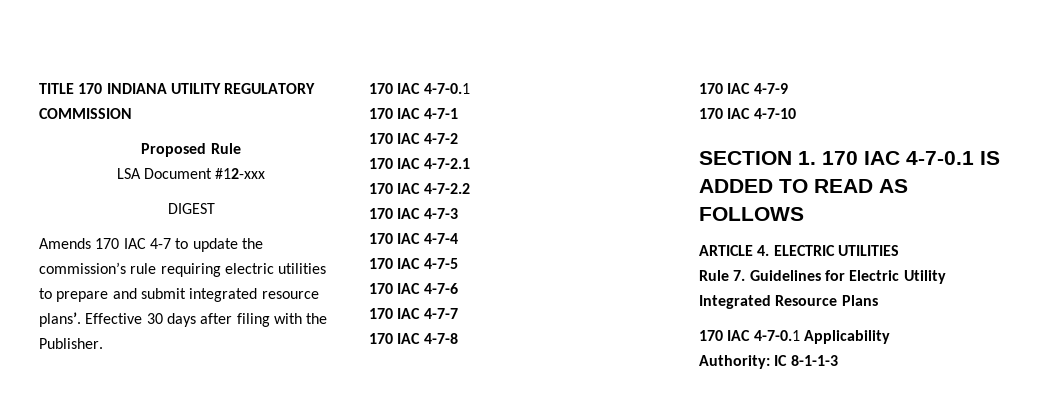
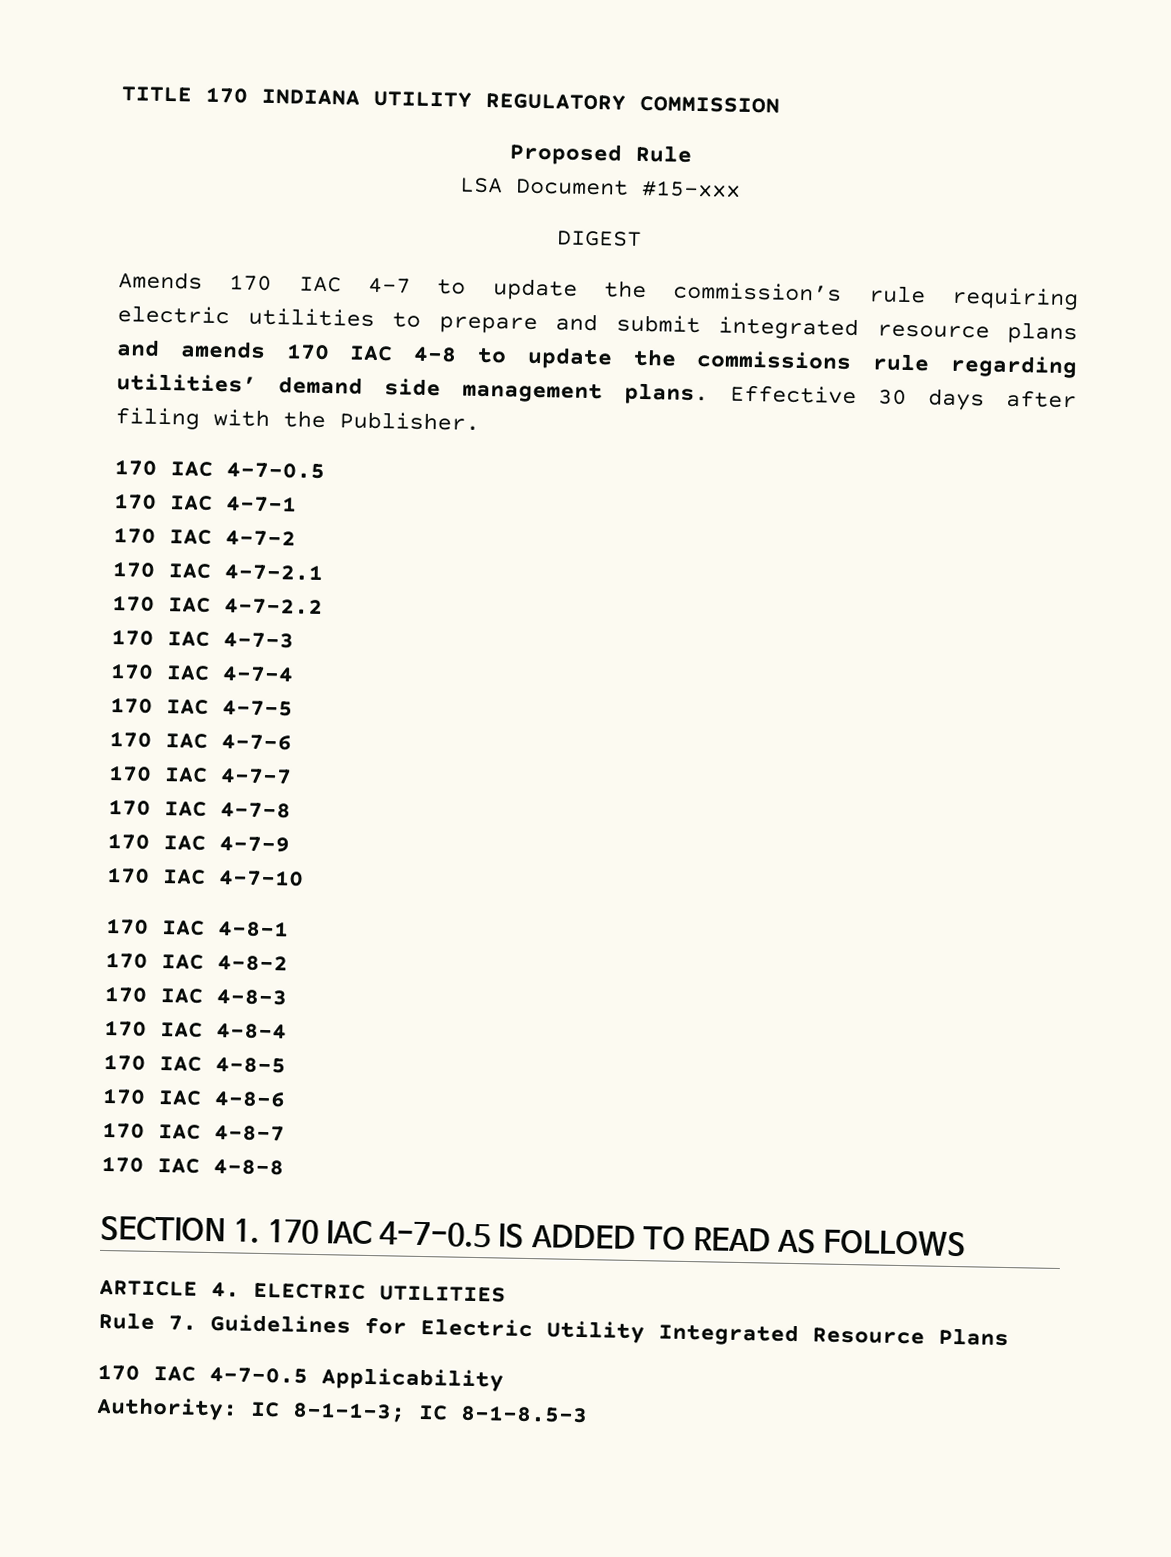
[215,168,266,179] #12-xxx -> [641,179,741,198] #15-xxx
[39,312,81,327] plans’. -> [1007,321,1078,345] [116,339,1078,379] [116,373,709,406] plans and amends 170 IAC 4-8 to update the commissions rule regarding utilities’ demand side management plans.
[423,83,470,94] 4-7-0.1 -> [226,462,325,480] 4-7-0.5
(796, 113) none -> [105,917,289,938] [105,951,288,972] [104,985,287,1006] [104,1019,287,1040] [103,1053,286,1074] [102,1087,286,1108] [102,1121,285,1142] [101,1155,284,1176] // 170 IAC 4-8-1 // 170 IAC 4-8-2 // 170 IAC 4-8-3 // 170 IAC 4-8-4 // 170 IAC 4-8-5 // 170 IAC 4-8-6 // 170 IAC 4-8-7 // 170 IAC 4-8-8
[906,151,974,165] 4-7-0.1 -> [379,1221,492,1248] 4-7-0.5
[753,330,800,341] 4-7-0.1 -> [209,1367,308,1384] 4-7-0.5
[790,355,838,366] 8-1-1-3 -> [292,1401,588,1424] 8-1-1-3; IC 8-1-8.5-3

